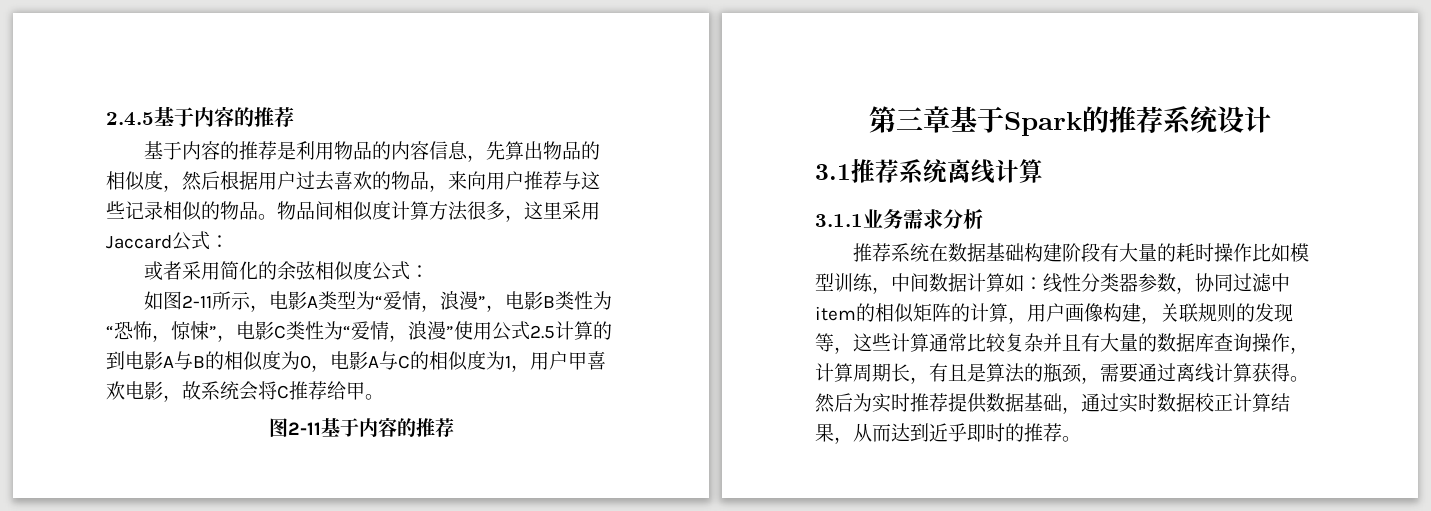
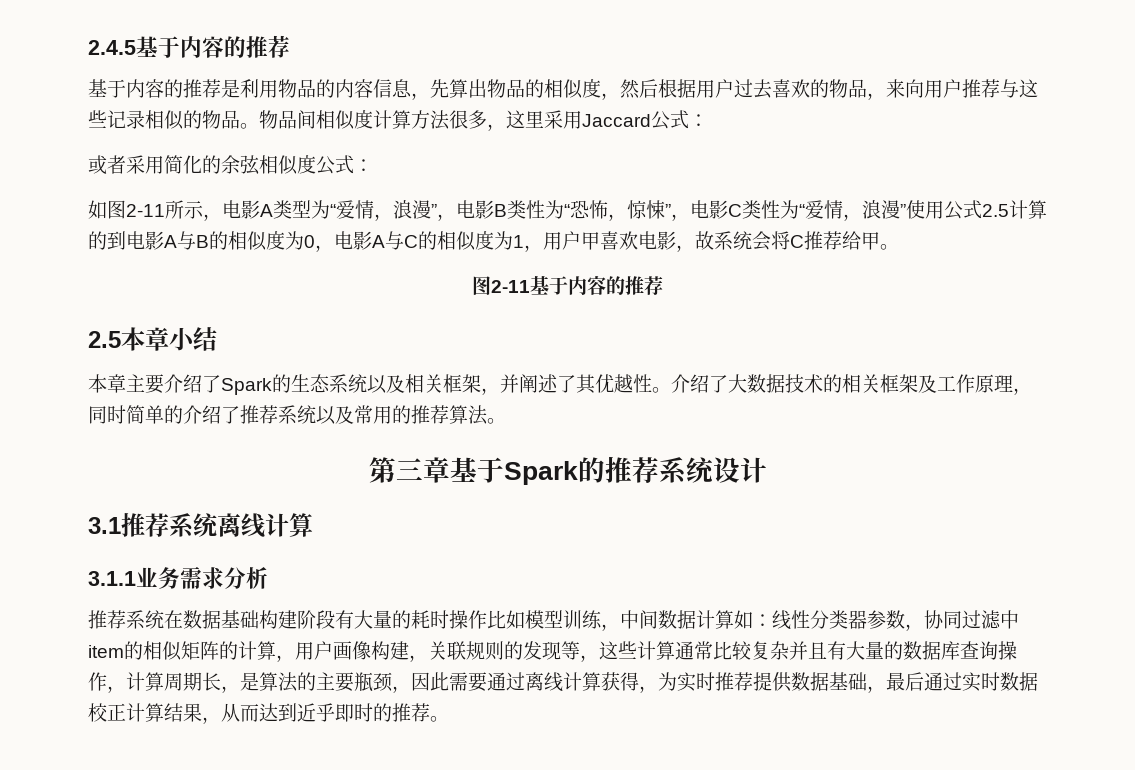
(454, 427) none -> [88,327,217,351] [88,374,1032,395] [88,405,506,425] // 2.5本章小结 // 本章主要介绍了Spark的生态系统以及相关框架，并阐述了其优越性。介绍了大数据技术的相关框架及工作原理，同时简单的介绍了推荐系统以及常用的推荐算法。
[929,363,967,382] 有且 -> (240, 689) none
[1043,363,1100,384] 瓶颈， -> [316,672,449,693] 主要瓶颈，因此
[1290,376,1309,382] [815,393,853,413] 。然后 -> [639,686,658,693] ，
(1081, 410) none -> [886,672,924,691] 最后

